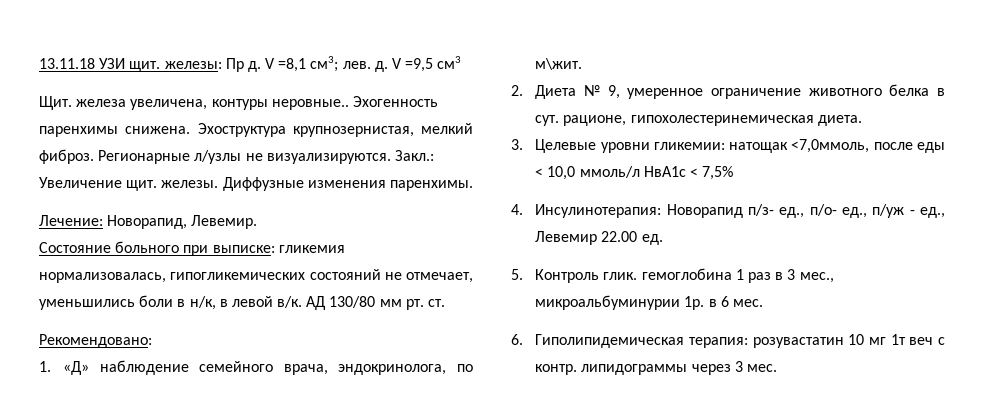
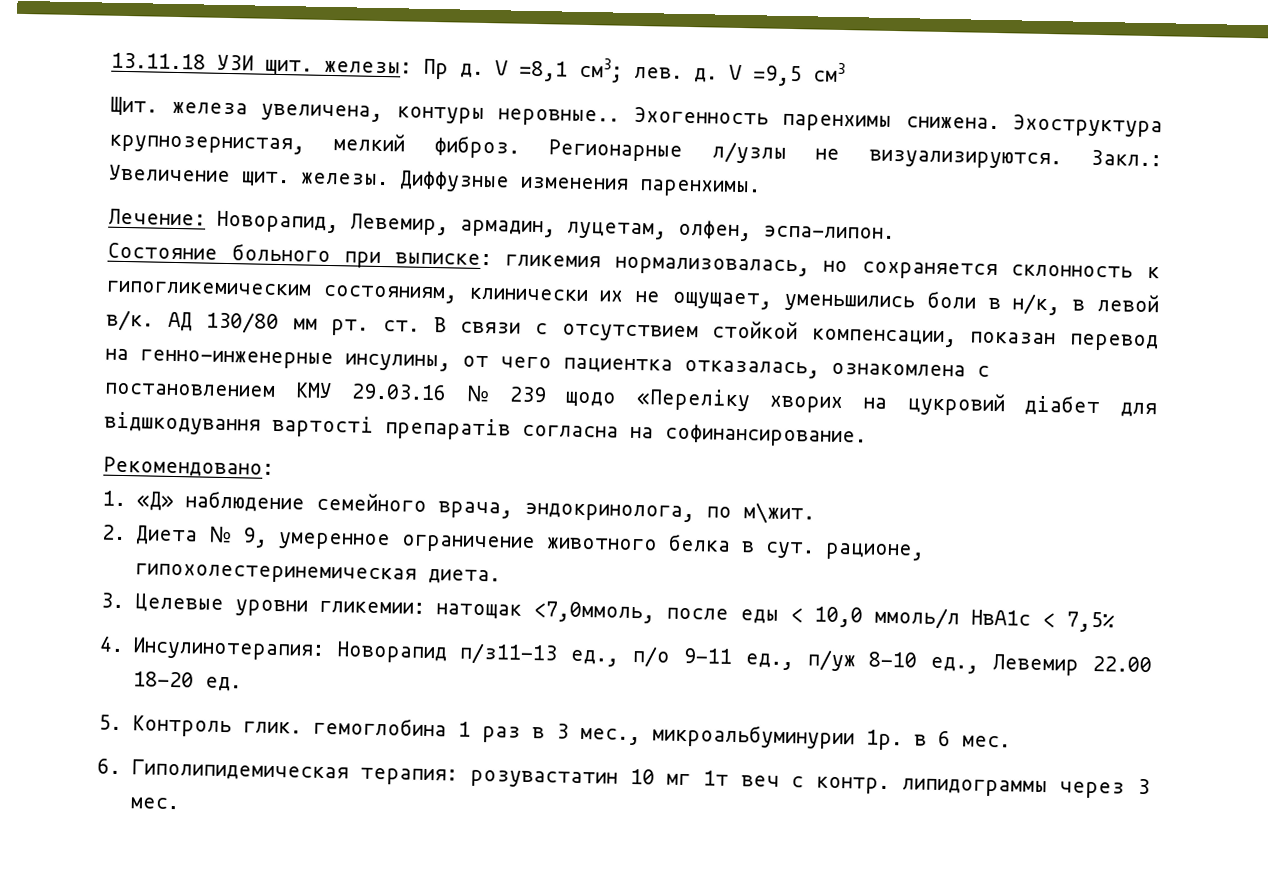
[191,215,258,229] Левемир. -> [350,213,895,242] Левемир, армадин, луцетам, олфен, эспа-липон.
[170,269,473,283] гипогликемических состояний не отмечает, -> [823,260,1160,281] [106,280,773,310] но сохраняется склонность к гипогликемическим состояниям, клинически их не ощущает,
(446, 303) none -> [433,317,1160,352] [105,348,990,379] [104,382,1157,418] [104,411,867,448] В связи с отсутствием стойкой компенсации, показан перевод на генно-инженерные инсулины, от чего пациентка отказалась, ознакомлена с постановлением КМУ 29.03.16 № 239 щодо «Перелiку хворих на цукровий дiабет для вiдшкодування вартостi препаратiв согласна на софинансирование.
[747,204,837,218] п/з- ед., п/о- -> [459,642,733,668] п/з11-13 ед., п/о 9-11
[909,210,915,215] - -> [868,651,918,668] 8-10
(638, 236) none -> [132,671,194,688] 18-20

